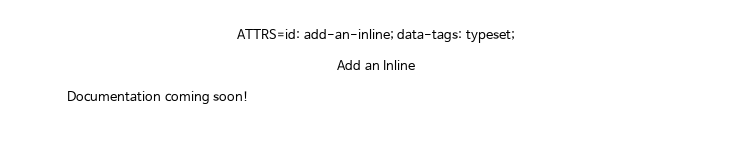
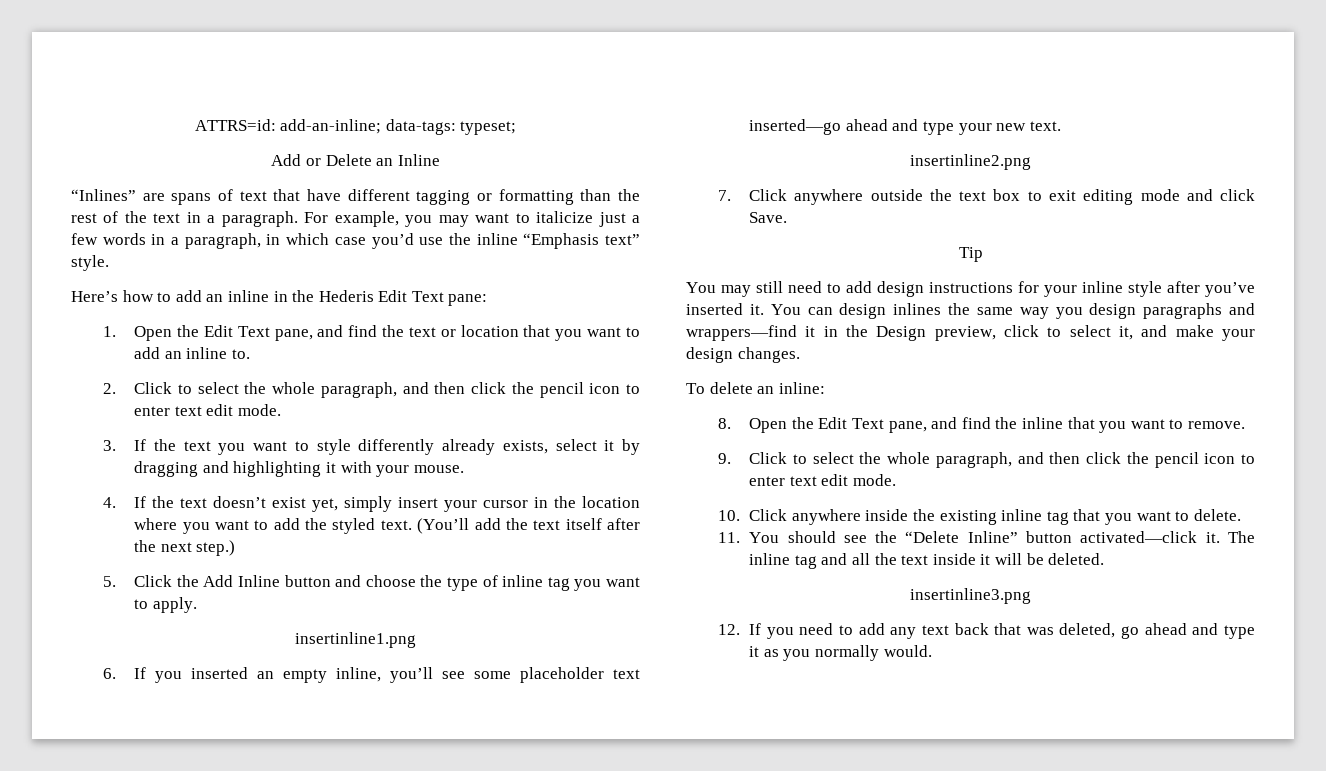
(361, 65) none -> [305,154,372,166] or Delete
[67,91,250,105] Documentation coming soon! -> [71,189,640,205] [71,211,640,227] [71,233,640,249] [71,255,109,271] [71,290,488,306] [102,325,641,341] [134,347,250,359] [102,382,640,398] [134,404,281,416] [102,439,640,455] [134,461,464,477] [102,496,640,512] [134,518,640,534] [134,540,236,556] [102,575,641,591] [134,597,197,613] [295,632,416,648] [102,667,640,683] [749,119,1061,135] [910,154,1031,170] [717,189,1255,205] [749,212,788,223] [958,247,983,262] [686,281,1255,297] [686,303,1255,319] [686,325,1255,341] [686,347,800,363] [686,382,825,394] [717,417,1245,433] [717,452,1255,468] [749,474,896,486] [717,509,1241,525] [717,531,1255,543] [749,553,1105,569] [910,588,1031,604] [717,623,1255,639] [749,645,932,661] “Inlines” are spans of text that have different tagging or formatting than the rest of the text in a paragraph. For example, you may want to italicize just a few words in a paragraph, in which case you’d use the inline “Emphasis text” style. // Here’s how to add an inline in the Hederis Edit Text pane: // 1. Open the Edit Text pane, and find the text or location that you want to add an inline to. // 2. Click to select the whole paragraph, and then click the pencil icon to enter text edit mode. // 3. If the text you want to style differently already exists, select it by dragging and highlighting it with your mouse. // 4. If the text doesn’t exist yet, simply insert your cursor in the location where you want to add the styled text. (You’ll add the text itself after the next step.) // 5. Click the Add Inline button and choose the type of inline tag you want to apply. // insertinline1.png // 6. If you inserted an empty inline, you’ll see some placeholder text inserted—go ahead and type your new text. // insertinline2.png // 7. Click anywhere outside the text box to exit editing mode and click Save. // Tip // You may still need to add design instructions for your inline style after you’ve inserted it. You can design inlines the same way you design paragraphs and wrappers—find it in the Design preview, click to select it, and make your design changes. // To delete an inline: // 8. Open the Edit Text pane, and find the inline that you want to remove. // 9. Click to select the whole paragraph, and then click the pencil icon to enter text edit mode. // 10. Click anywhere inside the existing inline tag that you want to delete. // 11. You should see the “Delete Inline” button activated—click it. The inline tag and all the text inside it will be deleted. // insertinline3.png // 12. If you need to add any text back that was deleted, go ahead and type it as you normally would.

